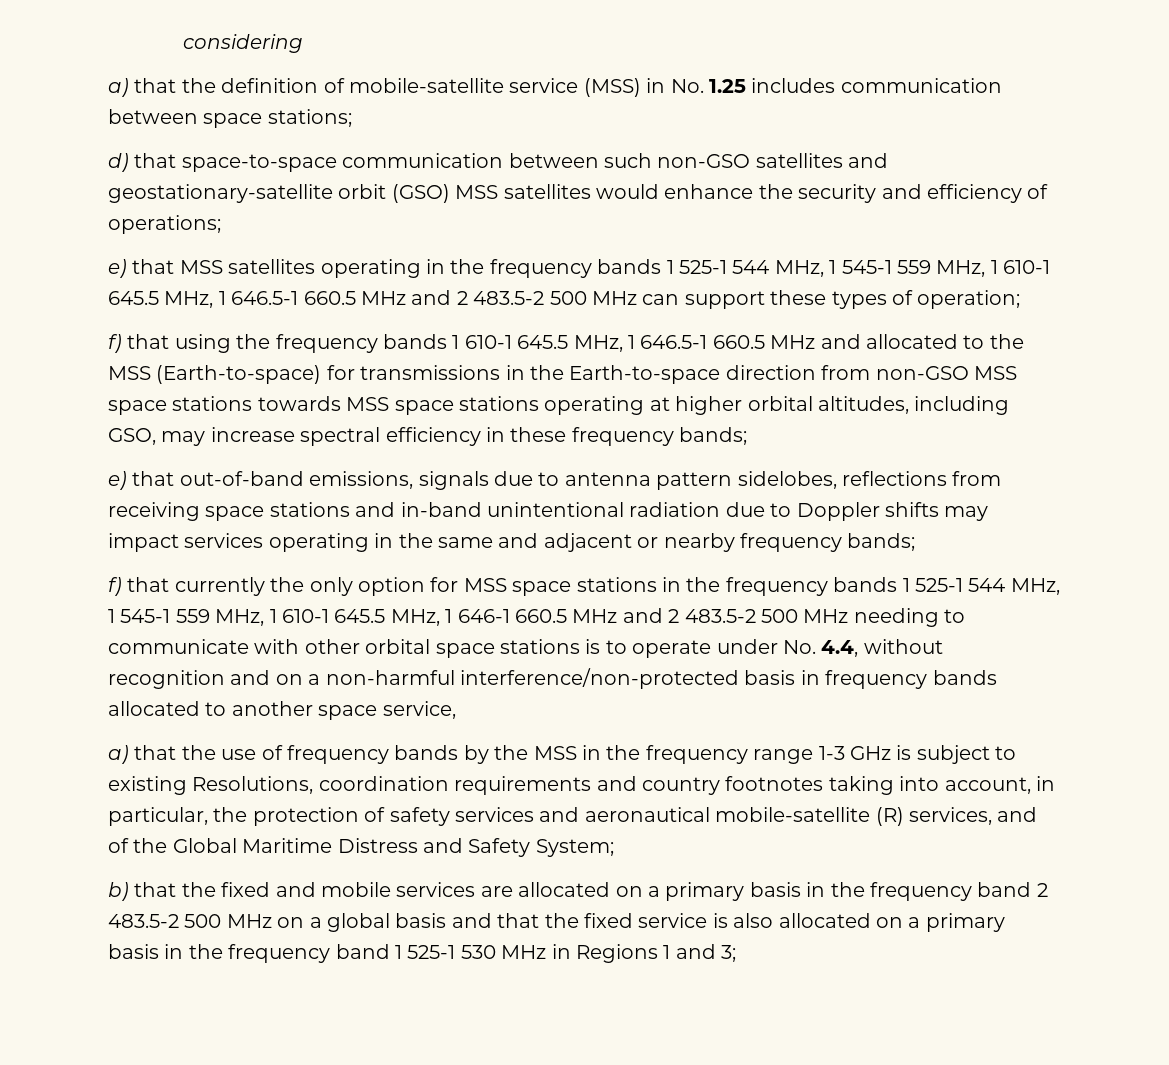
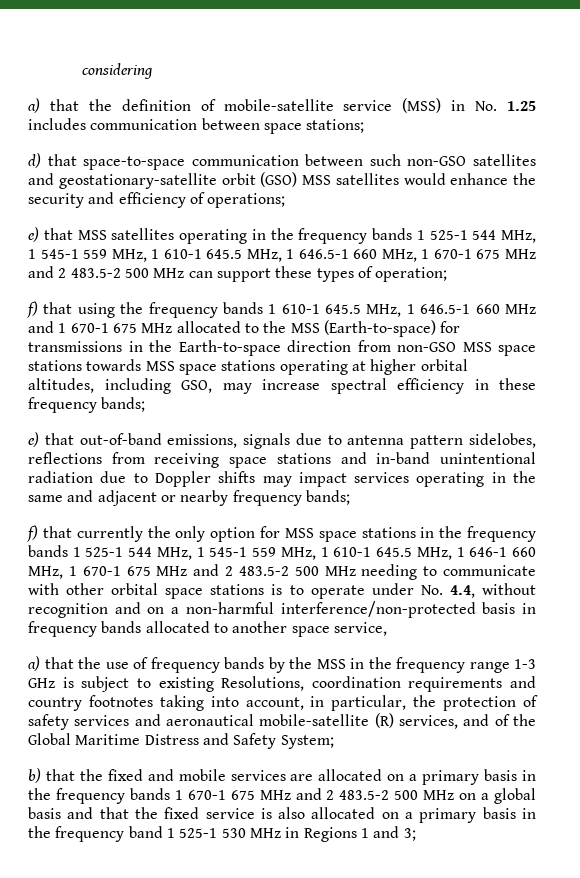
[303,291,356,305] 660.5 -> [353,249,501,262] 660 MHz, 1 670-1 675
[712,334,861,349] 660.5 MHz and -> [475,304,536,314] [28,321,173,333] 660 MHz and 1 670-1 675 MHz
[514,609,567,623] 660.5 -> [512,547,536,557] [28,566,151,579] 660 MHz, 1 670-1 675
[977,882,1032,897] band -> [129,788,322,800] bands 1 670-1 675 MHz and

